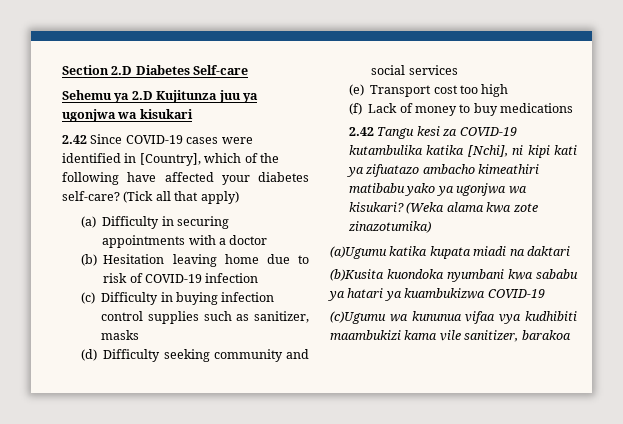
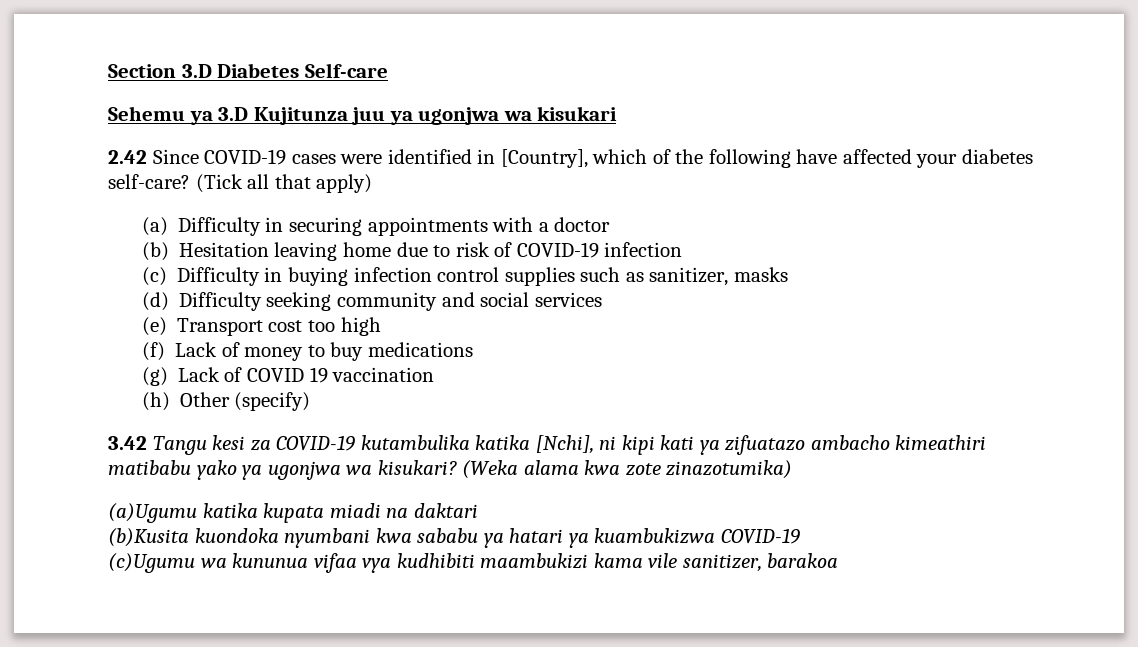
[111,66,133,75] 2.D -> [181,64,212,78] 3.D
[131,91,153,100] 2.D -> [218,107,249,121] 3.D
[349,127,375,136] 2.42 -> [141,367,435,386] [141,392,311,411] [108,436,147,450] (g) Lack of COVID 19 vaccination // (h) Other (specify) // 3.42

